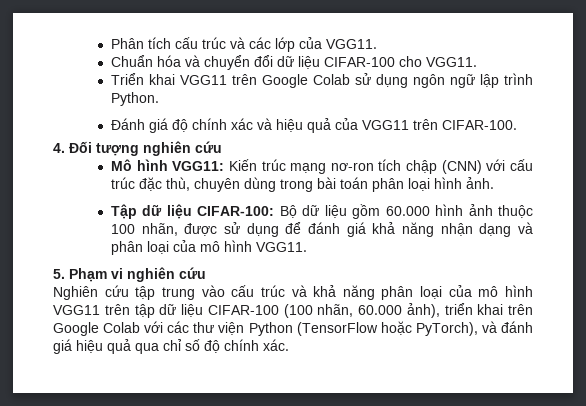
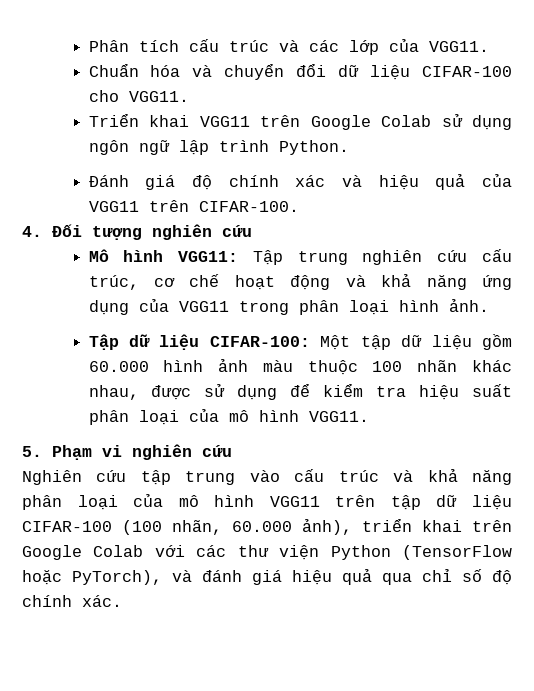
[228,159,533,174] [110,177,368,192] Kiến trúc mạng nơ-ron tích chập (CNN) với cấu trúc đặc thù, chuyên dùng trong bài toán -> [252,249,512,265] [88,274,512,290] [88,299,289,315] Tập trung nghiên cứu cấu trúc, cơ chế hoạt động và khả năng ứng dụng của VGG11 trong
[279,205,297,218] Bộ -> [320,335,391,350] Một tập
(493, 210) none -> [262,360,293,372] màu
[141,223,178,236] nhãn, -> [417,360,512,372] [88,385,139,400] nhãn khác nhau,
[307,222,533,237] đánh giá khả năng nhận dạng và -> [323,384,512,400] kiểm tra hiệu suất

